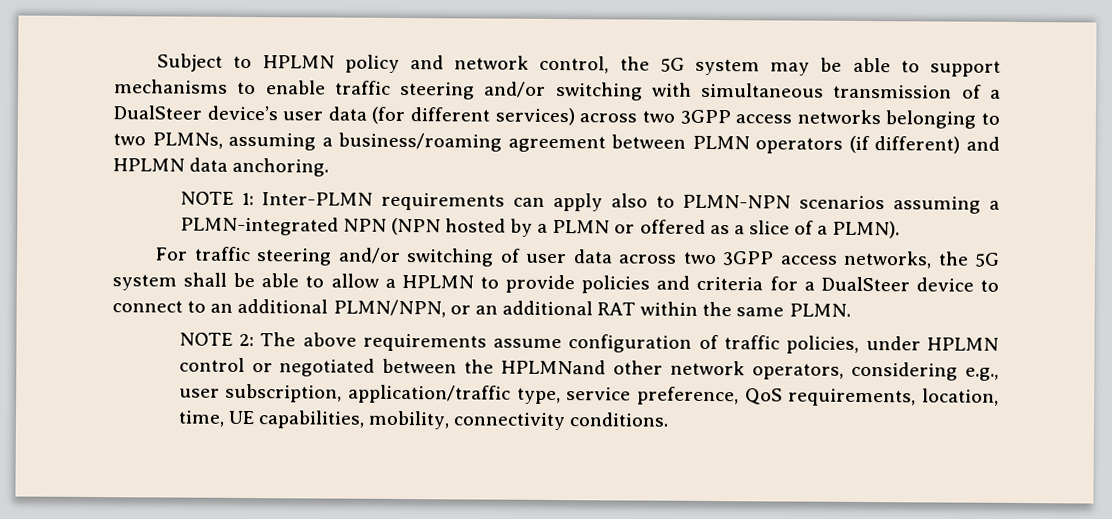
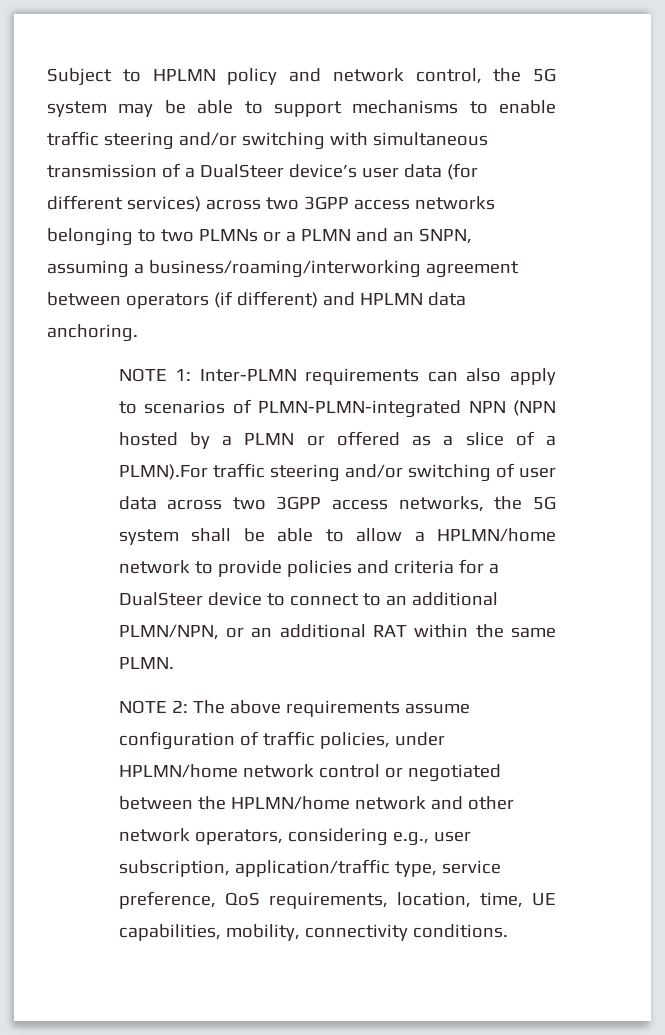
[151,132,503,152] PLMNs, assuming a business/roaming -> [198,228,472,244] [47,260,421,278] PLMNs or a PLMN and an SNPN, assuming a business/roaming/interworking
[691,135,750,150] PLMN -> (121, 299) none
[552,192,1000,214] [179,216,339,236] apply also to PLMN-NPN scenarios assuming a PLMN-integrated -> [466,368,556,385] [118,399,462,418] also apply to scenarios of PLMN-PLMN-integrated
[832,220,901,239] [155,247,189,261] PLMN). // For -> [118,464,208,480] PLMN).For
[401,275,474,289] HPLMN -> [437,528,556,542] [118,560,190,574] HPLMN/home network
[927,337,1000,351] HPLMN -> [118,764,314,778] HPLMN/home network
[501,359,607,375] HPLMNand -> [230,796,463,810] HPLMN/home network and

